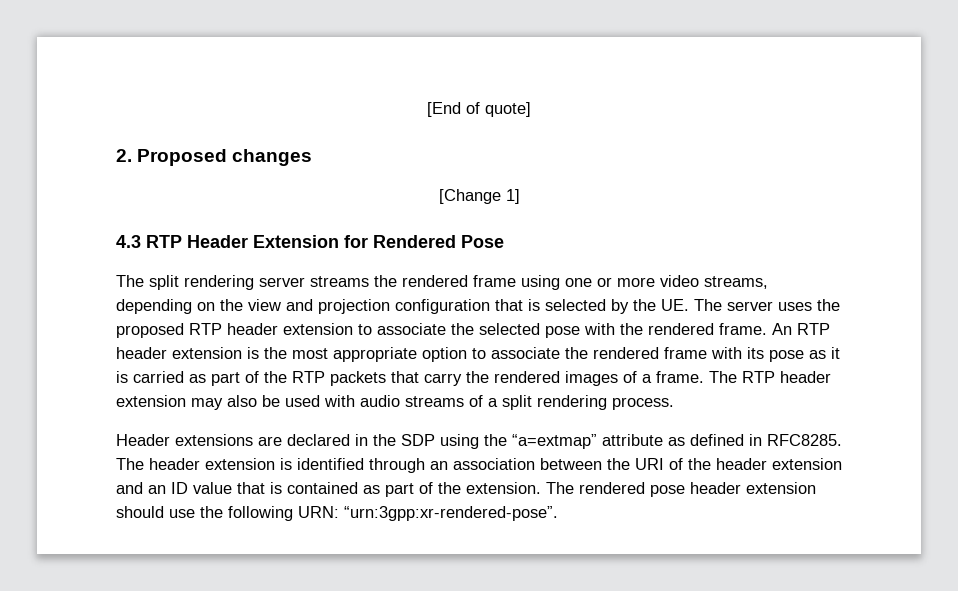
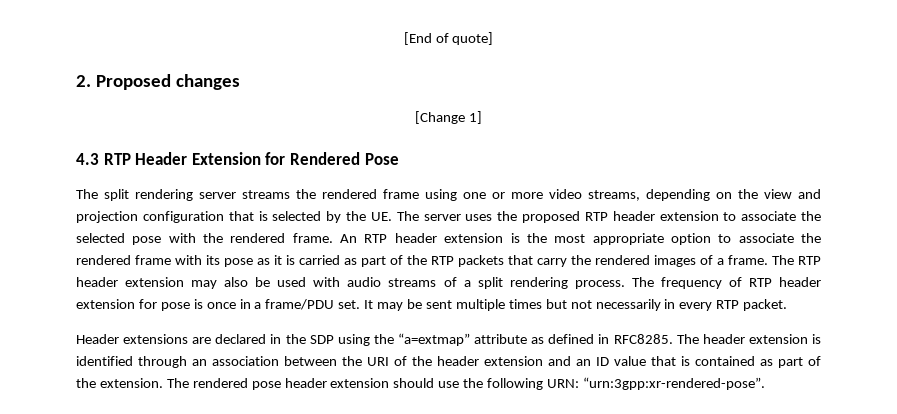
(674, 403) none -> [631,277,821,289] [76,299,788,311] The frequency of RTP header extension for pose is once in a frame/PDU set. It may be sent multiple times but not necessarily in every RTP packet.

